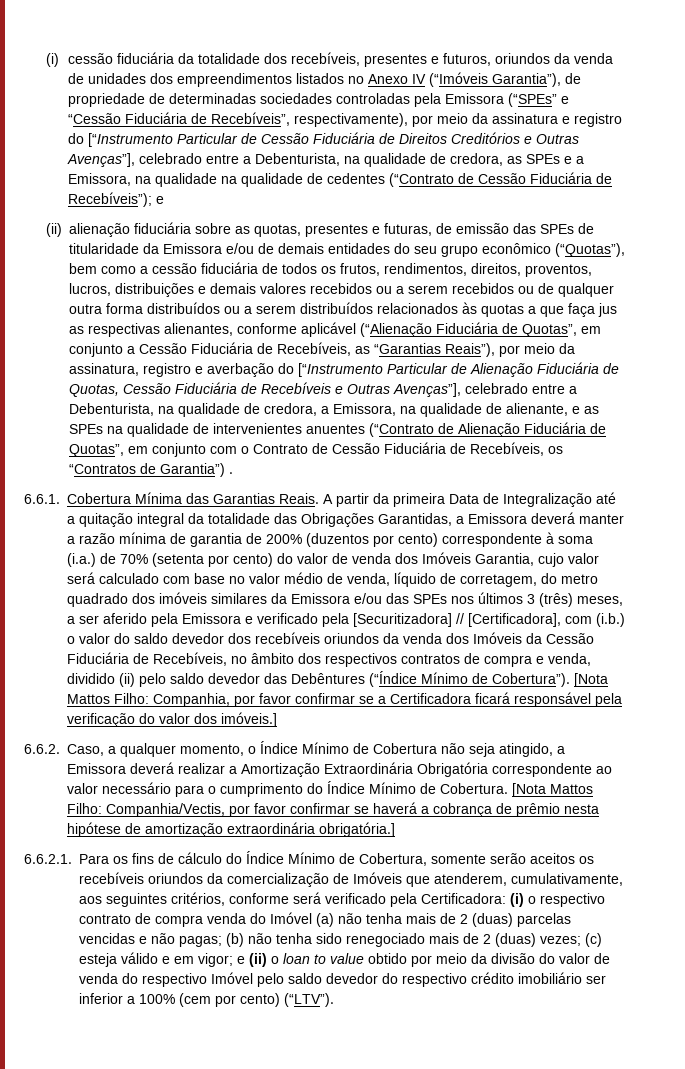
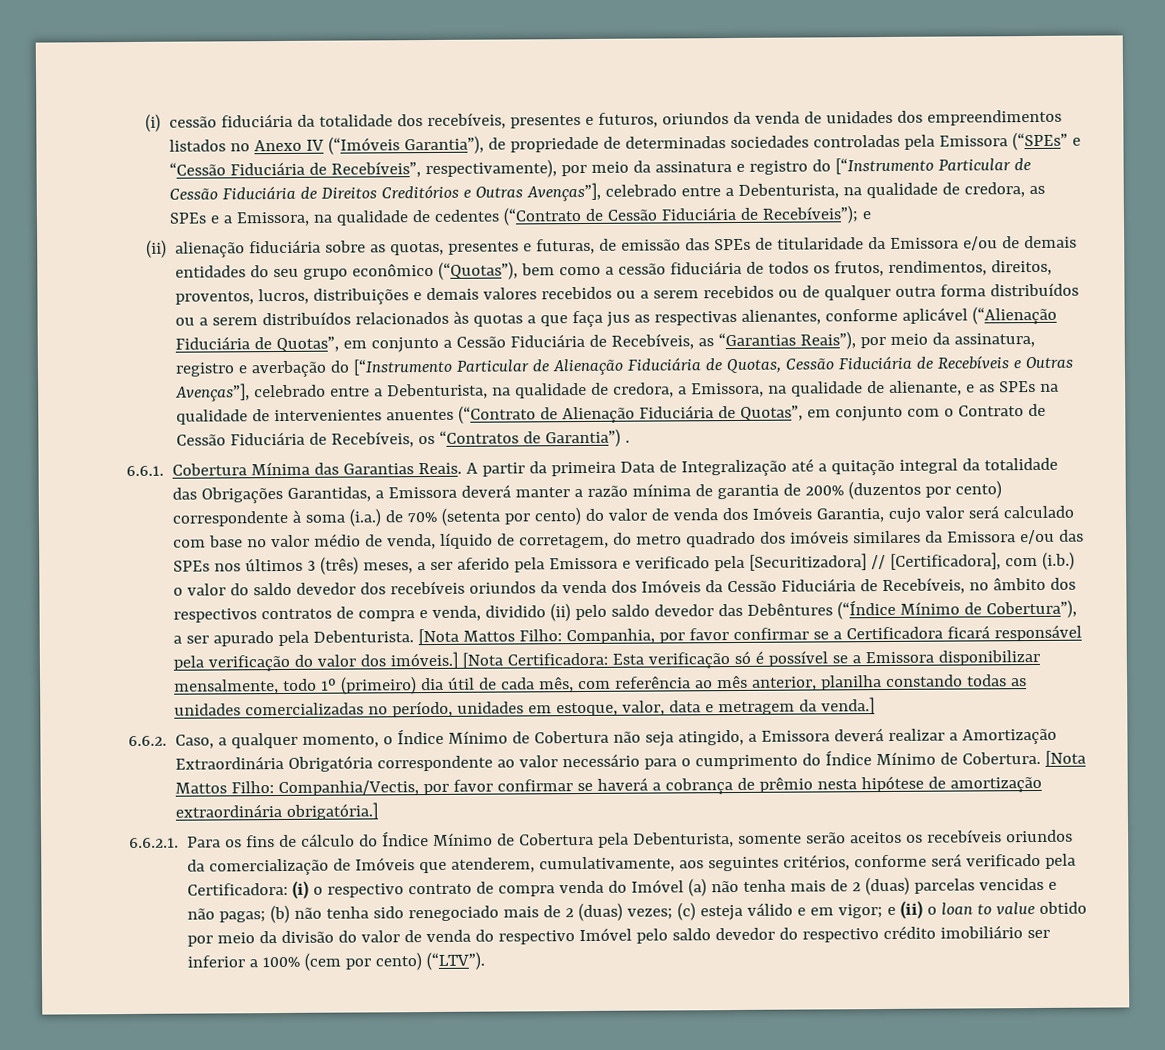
[220,173,303,187] na qualidade -> (410, 218) none
[492,673,570,687] Cobertura”). -> [986,599,1078,619] [173,630,415,647] Cobertura”), a ser apurado pela Debenturista.
(277, 719) none -> [462,649,1041,669] [174,674,1028,695] [174,697,876,718] [Nota Certificadora: Esta verificação só é possível se a Emissora disponibilizar mensalmente, todo 1º (primeiro) dia útil de cada mês, com referência ao mês anterior, planilha constando todas as unidades comercializadas no período, unidades em estoque, valor, data e metragem da venda.]
[359,853,427,866] Cobertura, -> [519,832,735,848] Cobertura pela Debenturista,

